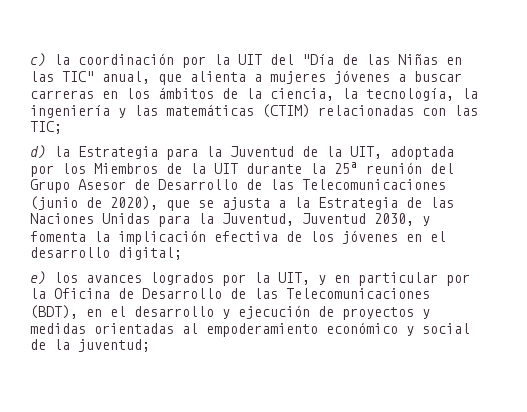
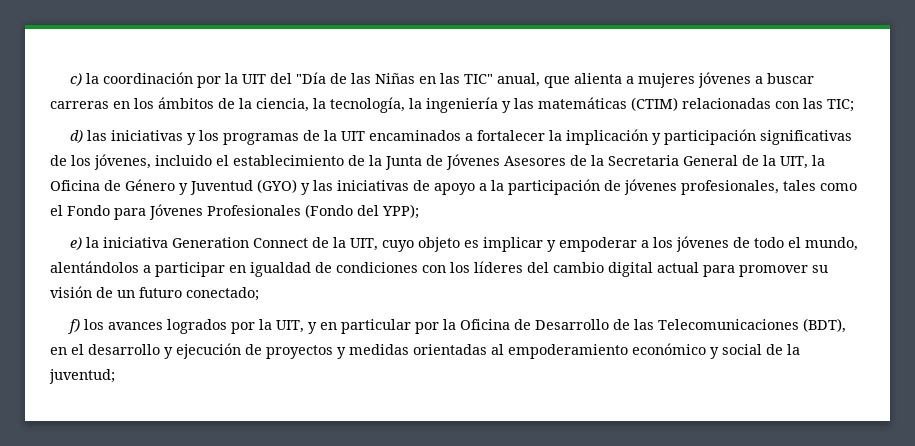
[54,146,454,160] [30,162,454,177] [30,179,446,193] [30,196,454,211] [30,213,430,227] [30,230,446,245] [30,247,182,260] [30,271,46,285] la Estrategia para la Juventud de la UIT, adoptada por los Miembros de la UIT durante la 25ª reunión del Grupo Asesor de Desarrollo de las Telecomunicaciones (junio de 2020), que se ajusta a la Estrategia de las Naciones Unidas para la Juventud, Juventud 2030, y fomenta la implicación efectiva de los jóvenes en el desarrollo digital; // e) -> [87,129,853,145] [50,154,825,170] [50,179,857,195] [50,204,419,220] [70,236,859,252] [50,261,828,277] [50,286,259,301] [67,319,81,334] las iniciativas y los programas de la UIT encaminados a fortalecer la implicación y participación significativas de los jóvenes, incluido el establecimiento de la Junta de Jóvenes Asesores de la Secretaria General de la UIT, la Oficina de Género y Juventud (GYO) y las iniciativas de apoyo a la participación de jóvenes profesionales, tales como el Fondo para Jóvenes Profesionales (Fondo del YPP); // e) la iniciativa Generation Connect de la UIT, cuyo objeto es implicar y empoderar a los jóvenes de todo el mundo, alentándolos a participar en igualdad de condiciones con los líderes del cambio digital actual para promover su visión de un futuro conectado; // f)

